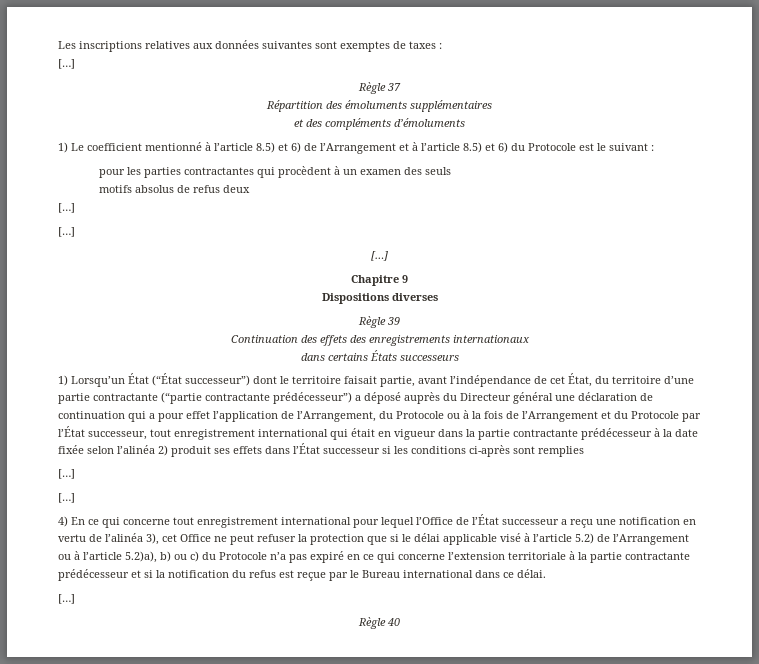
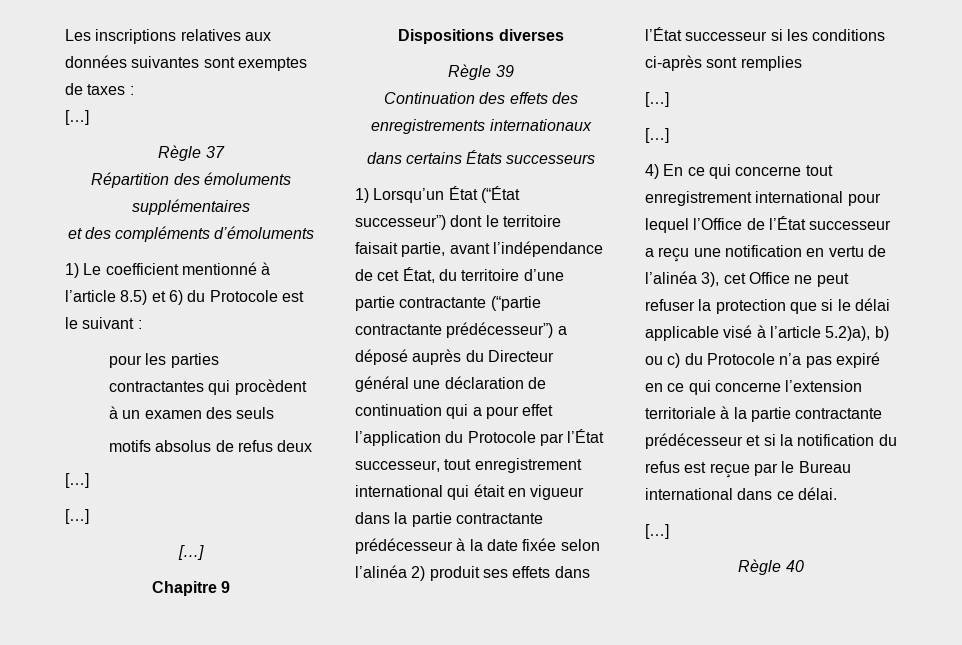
[304,142,508,154] de l’Arrangement et à l’article 8.5) et 6) -> (183, 297) none
[281,410,611,422] de l’Arrangement, du Protocole ou à la fois de l’Arrangement et -> (441, 438) none
[575,533,689,545] [58,551,122,560] 5.2) de l’Arrangement ou à l’article -> (821, 332) none

